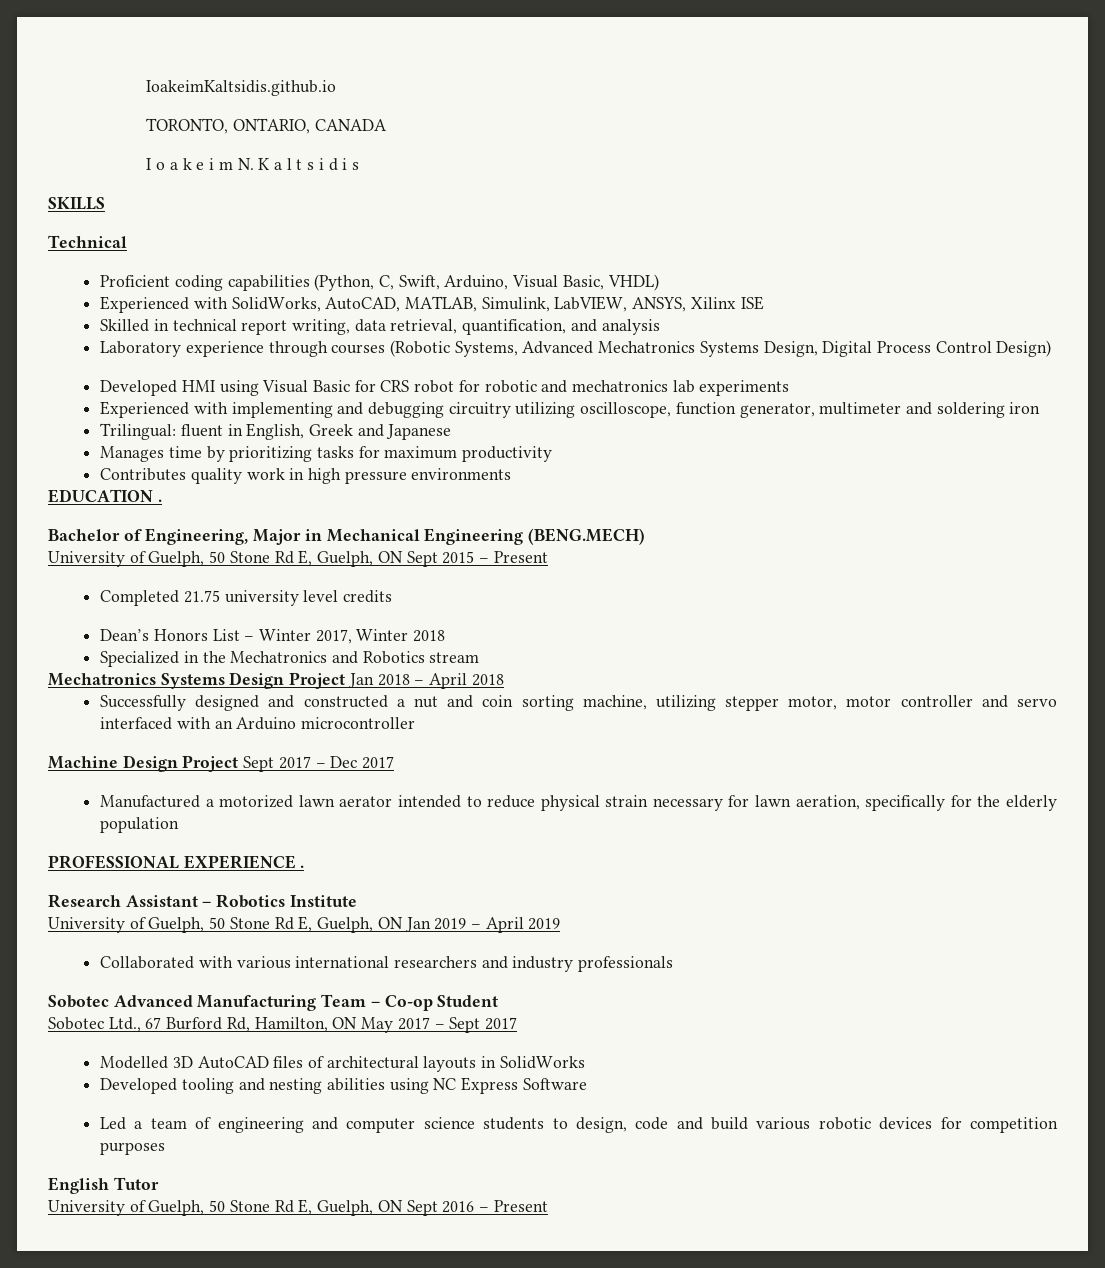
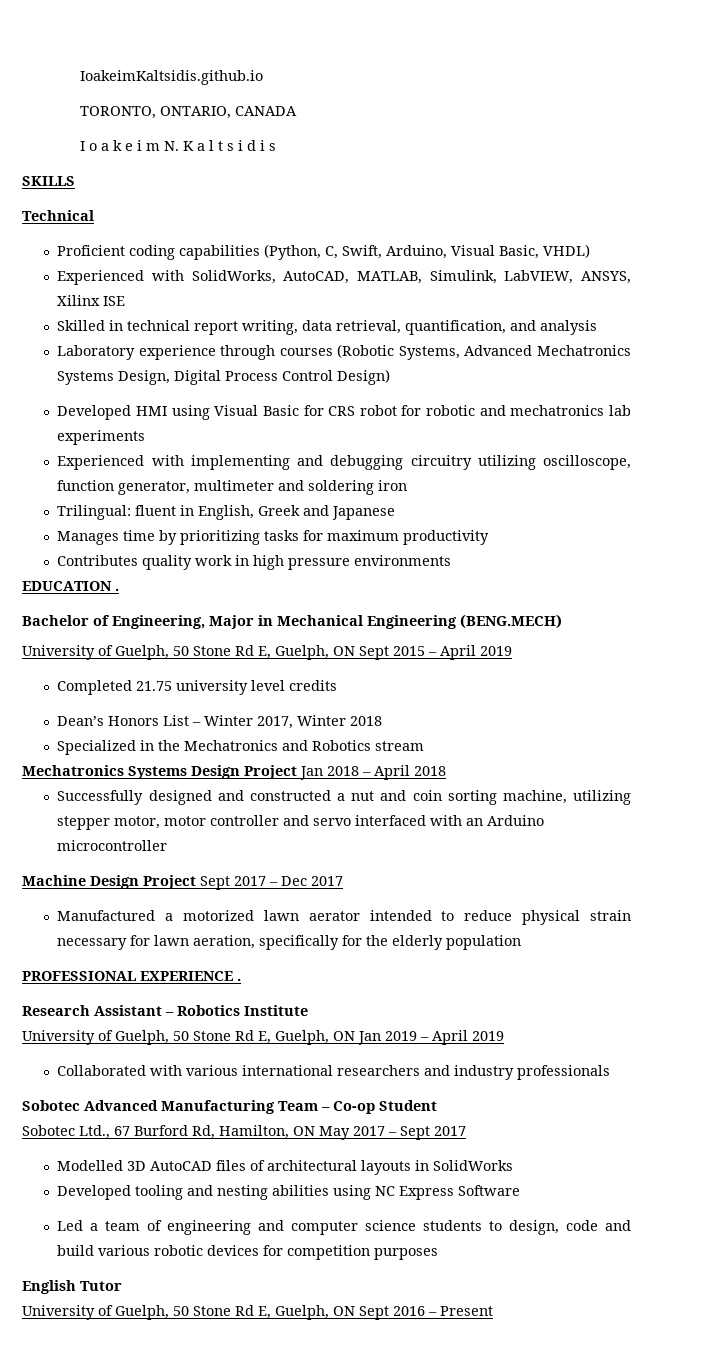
[493,551,548,563] Present -> [440,645,512,660] April 2019

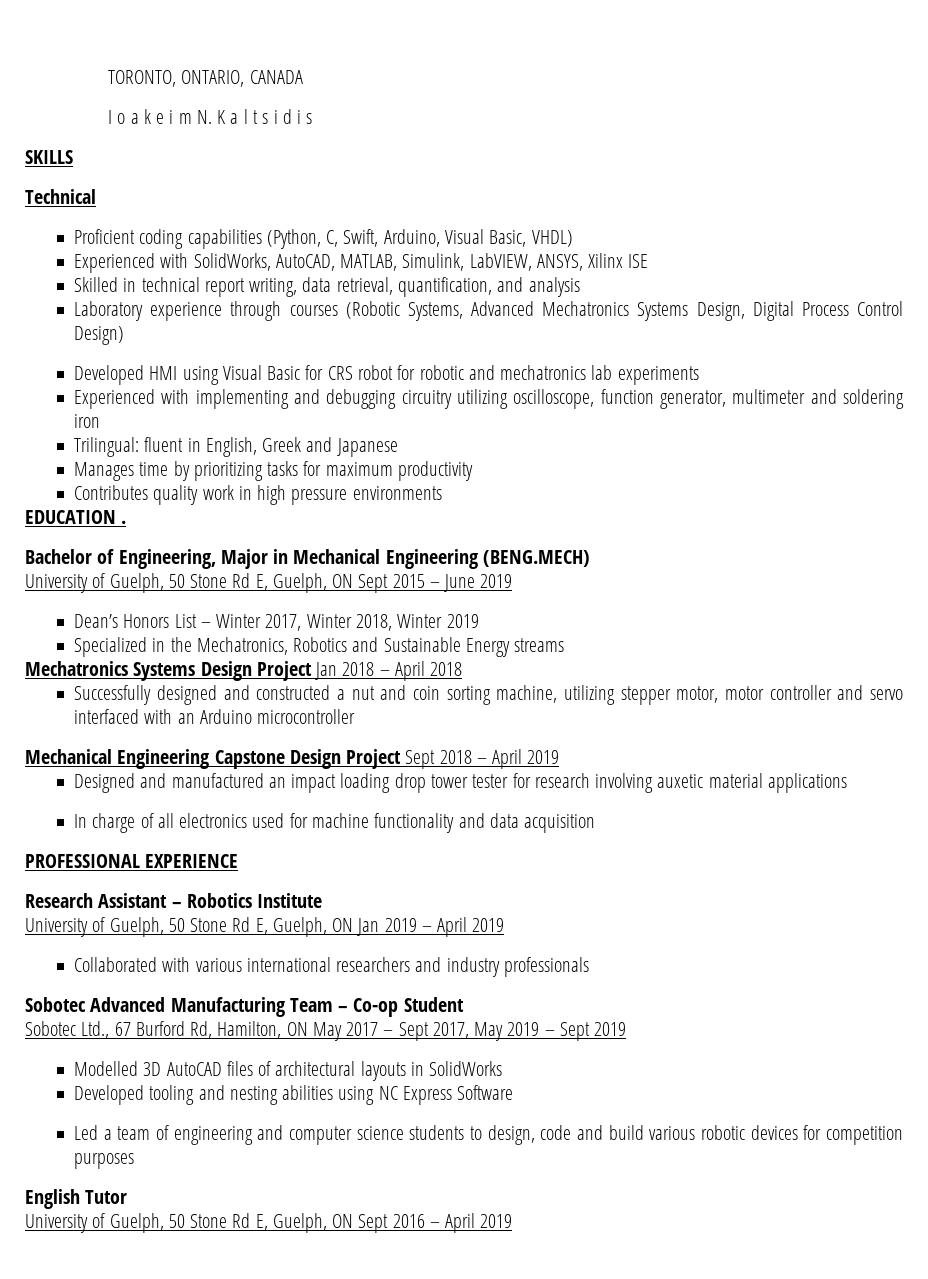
[80,70,264,85] IoakeimKaltsidis.github.io // -> (108, 78) none
[440,645,512,660] [57,680,338,695] April 2019 // Completed 21.75 university level credits -> [444,574,513,592] June 2019
[350,716,383,726] 2018 -> [356,614,479,631] 2018, Winter 2019
[184,740,425,751] Mechatronics and Robotics stream -> [196,637,565,657] Mechatronics, Robotics and Sustainable Energy streams
[22,875,343,890] [57,910,631,925] [57,935,522,950] Machine Design Project Sept 2017 – Dec 2017 // Manufactured a motorized lawn aerator intended to reduce physical strain necessary for lawn aeration, specifically for the elderly population -> [25,749,560,769] [74,773,847,793] [74,813,596,833] Mechanical Engineering Capstone Design Project Sept 2018 – April 2019 // Designed and manufactured an impact loading drop tower tester for research involving auxetic material applications // In charge of all electronics used for machine functionality and data acquisition
[237,978,241,981] . -> (239, 861) none
[434,1126,466,1136] 2017 -> [432,1022,627,1041] 2017, May 2019 – Sept 2019
[440,1306,493,1316] Present -> [445,1213,513,1233] April 2019

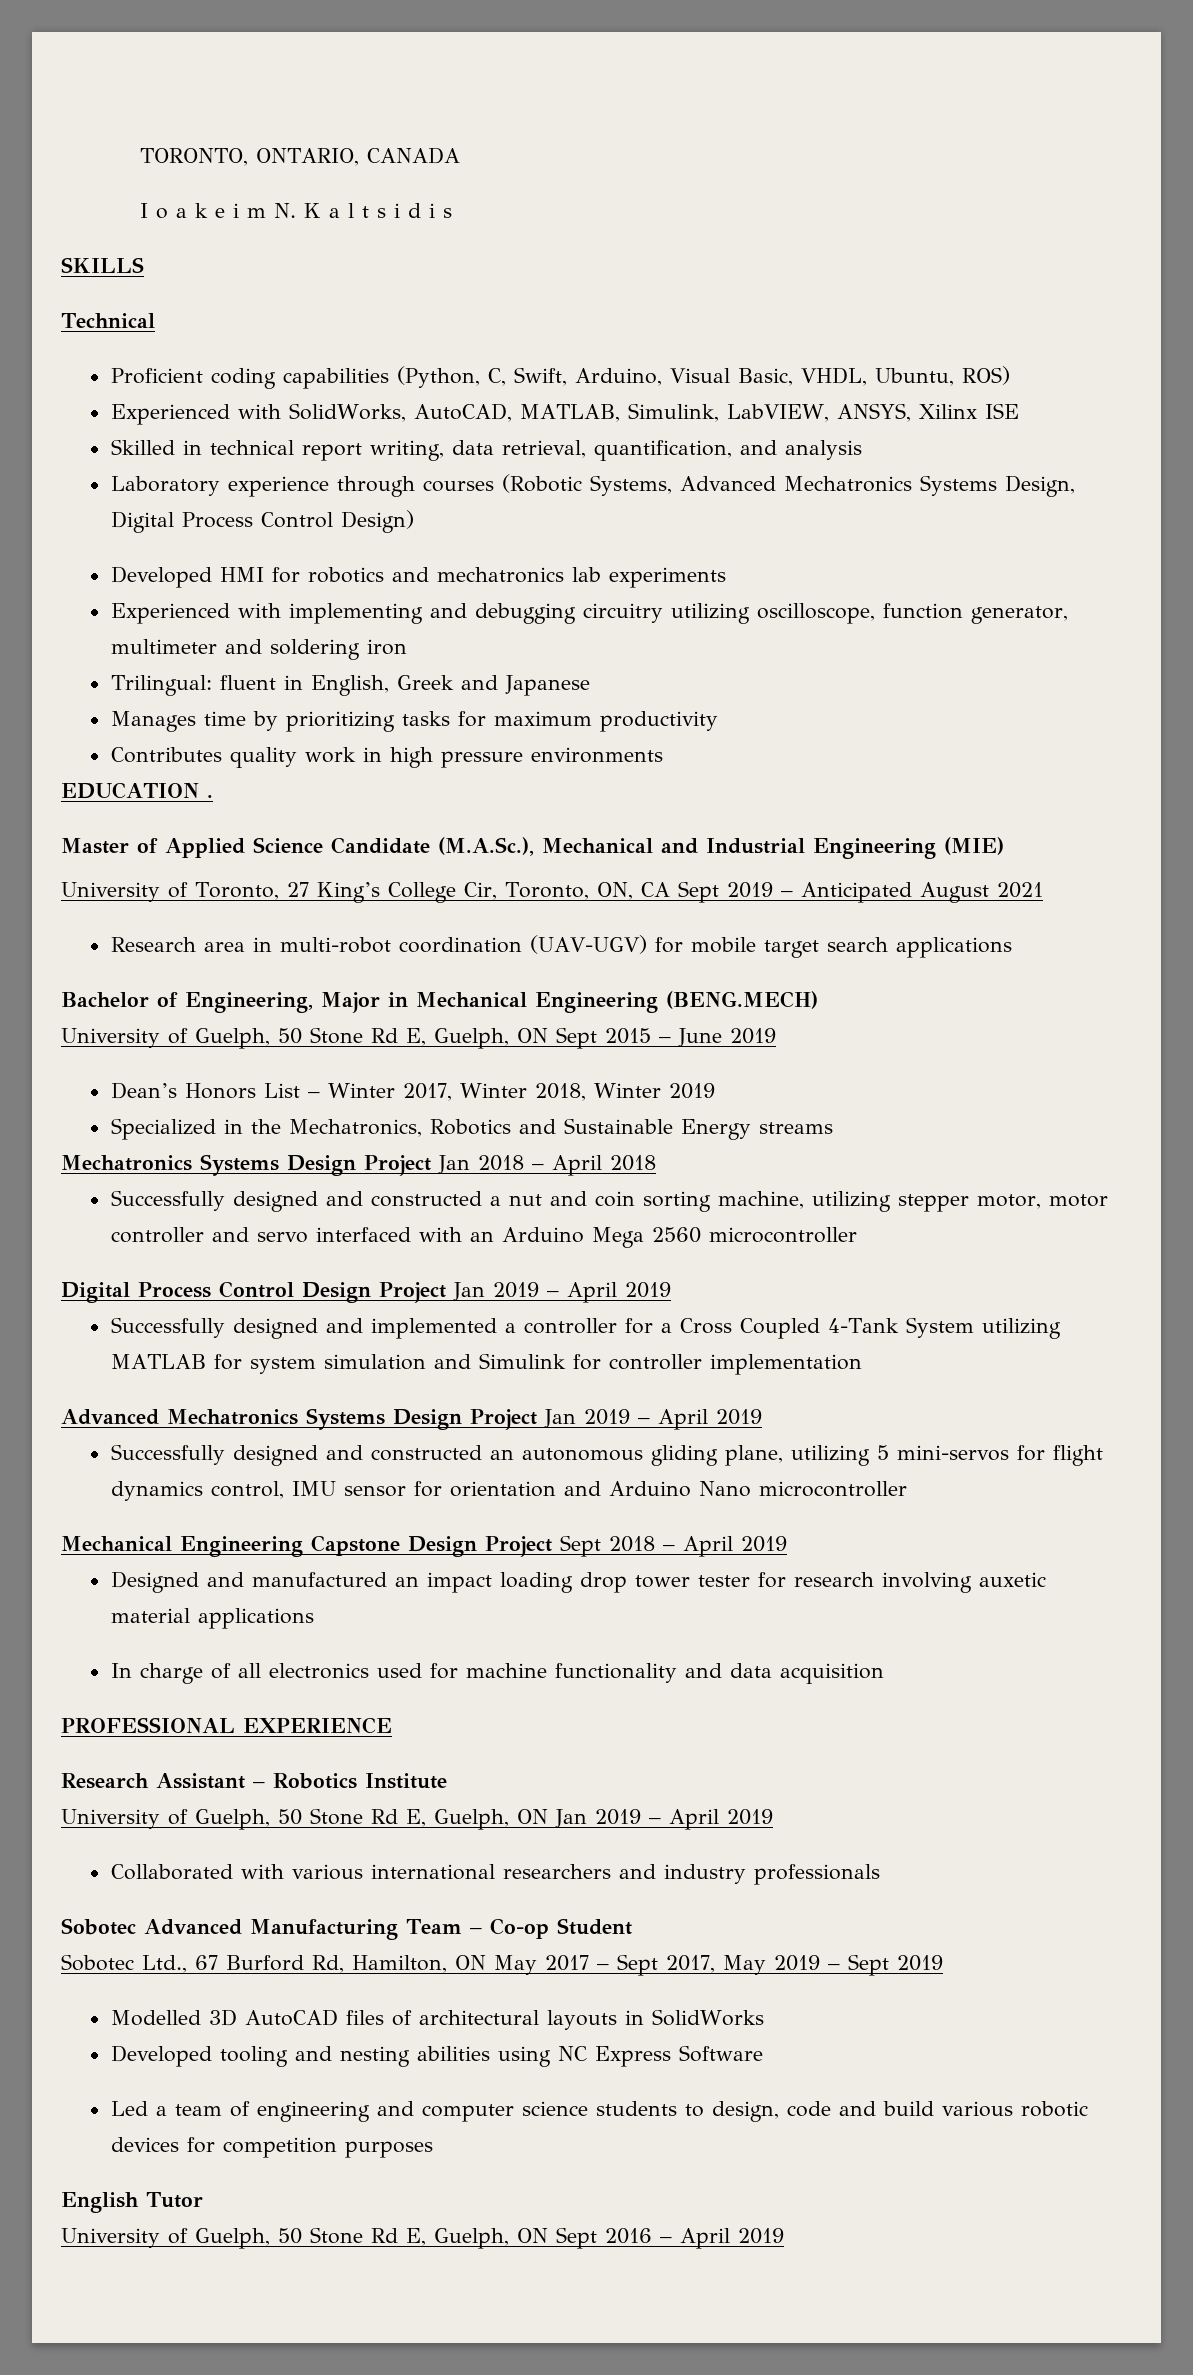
[531,230,573,247] VHDL) -> [800,366,1010,386] VHDL, Ubuntu, ROS)
[182,365,464,385] using Visual Basic for CRS robot for robotic -> [271,567,384,583] for robotics
(127, 522) none -> [61,837,1004,859] [61,881,1043,903] [110,935,1012,958] // Master of Applied Science Candidate (M.A.Sc.), Mechanical and Industrial Engineering (MIE) // University of Toronto, 27 King’s College Cir, Toronto, ON, CA Sept 2019 – Anticipated August 2021 // Research area in multi-robot coordination (UAV-UGV) for mobile target search applications
(252, 716) none -> [591,1227,857,1248] [61,1281,671,1303] [110,1317,1061,1339] [110,1353,862,1375] [61,1408,762,1430] [110,1444,1103,1466] [110,1481,751,1501] Mega 2560 microcontroller // Digital Process Control Design Project Jan 2019 – April 2019 // Successfully designed and implemented a controller for a Cross Coupled 4-Tank System utilizing MATLAB for system simulation and Simulink for controller implementation // Advanced Mechatronics Systems Design Project Jan 2019 – April 2019 // Successfully designed and constructed an autonomous gliding plane, utilizing 5 mini-servos for flight dynamics control, IMU sensor for orientation and Arduino Nano

